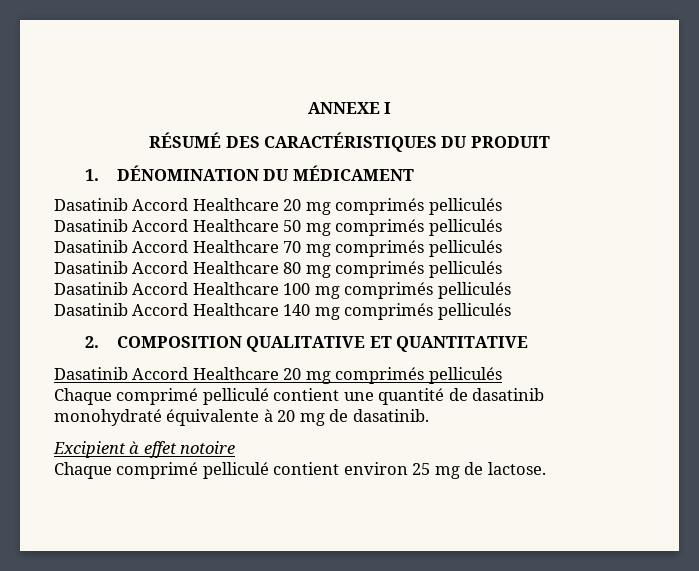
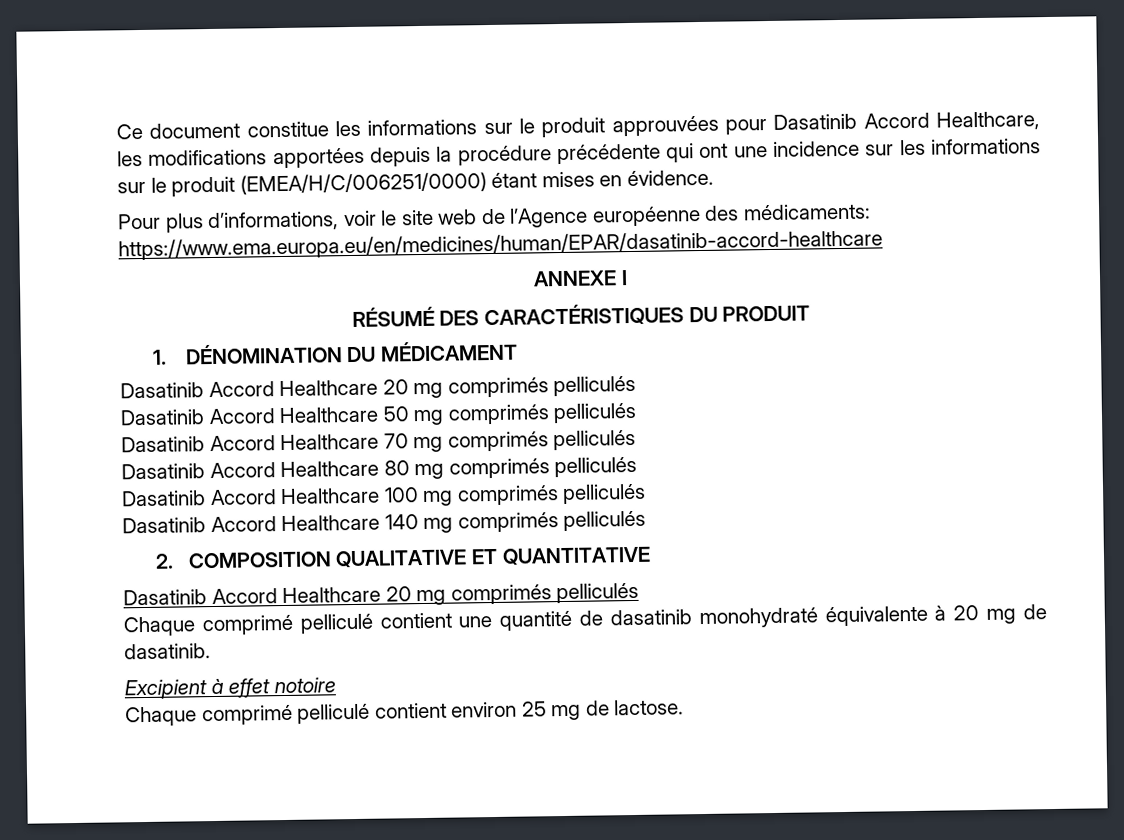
(307, 108) none -> [116,111,1040,140] [117,138,1041,169] [117,169,714,197] [118,203,871,233] [118,229,883,261] Ce document constitue les informations sur le produit approuvées pour Dasatinib Accord Healthcare, les modifications apportées depuis la procédure précédente qui ont une incidence sur les informations sur le produit (EMEA/H/C/006251/0000) étant mises en évidence. // Pour plus d’informations, voir le site web de l’Agence européenne des médicaments: https://www.ema.europa.eu/en/medicines/human/EPAR/dasatinib-accord-healthcare //

